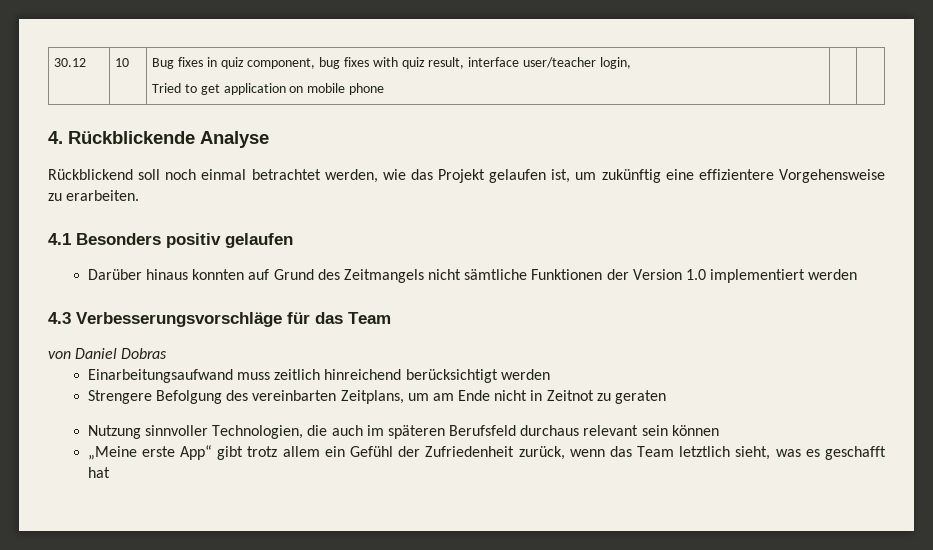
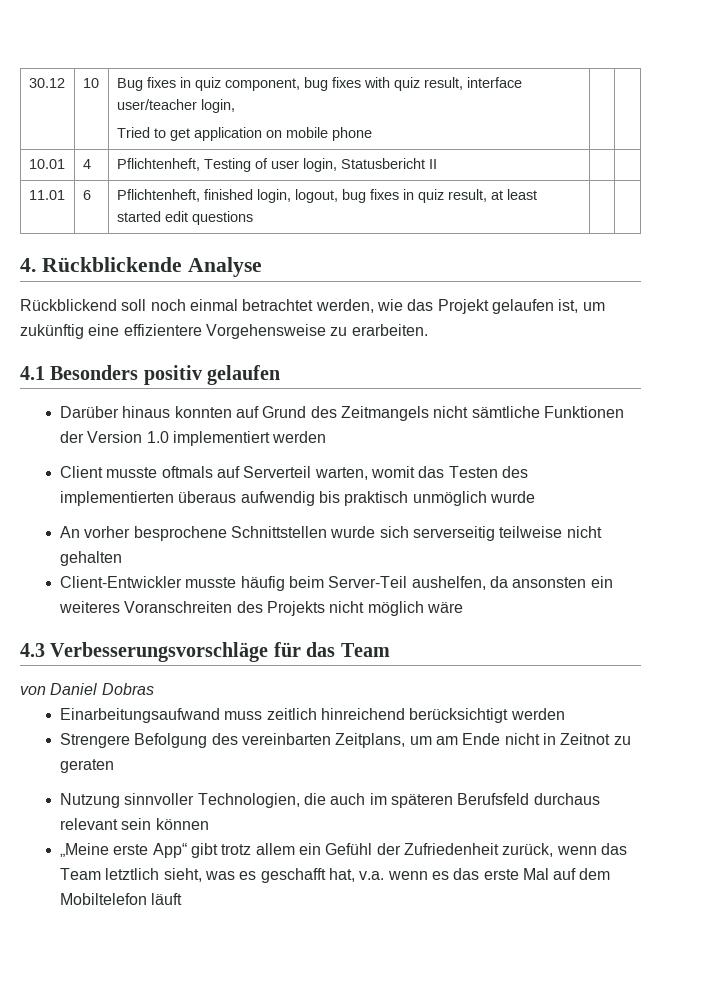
(384, 89) none -> [28,159,65,169] [82,159,91,169] [116,158,437,172] [28,190,65,200] [82,190,91,200] [116,189,537,203] [116,211,253,225] // 10.01 | 4 | Pflichtenheft, Testing of user login, Statusbericht II | | // 11.01 | 6 | Pflichtenheft, finished login, logout, bug fixes in quiz result, at least started edit questions | |
(858, 274) none -> [59,466,528,480] [59,491,535,506] [59,526,602,541] [59,551,122,566] [59,576,613,591] [58,601,463,616] // Client musste oftmals auf Serverteil warten, womit das Testen des implementierten überaus aufwendig bis praktisch unmöglich wurde // An vorher besprochene Schnittstellen wurde sich serverseitig teilweise nicht gehalten // Client-Entwickler musste häufig beim Server-Teil aushelfen, da ansonsten ein weiteres Voranschreiten des Projekts nicht möglich wäre
[87,467,110,478] hat -> [328,868,611,882] [59,893,183,905] hat, v.a. wenn es das erste Mal auf dem Mobiltelefon läuft

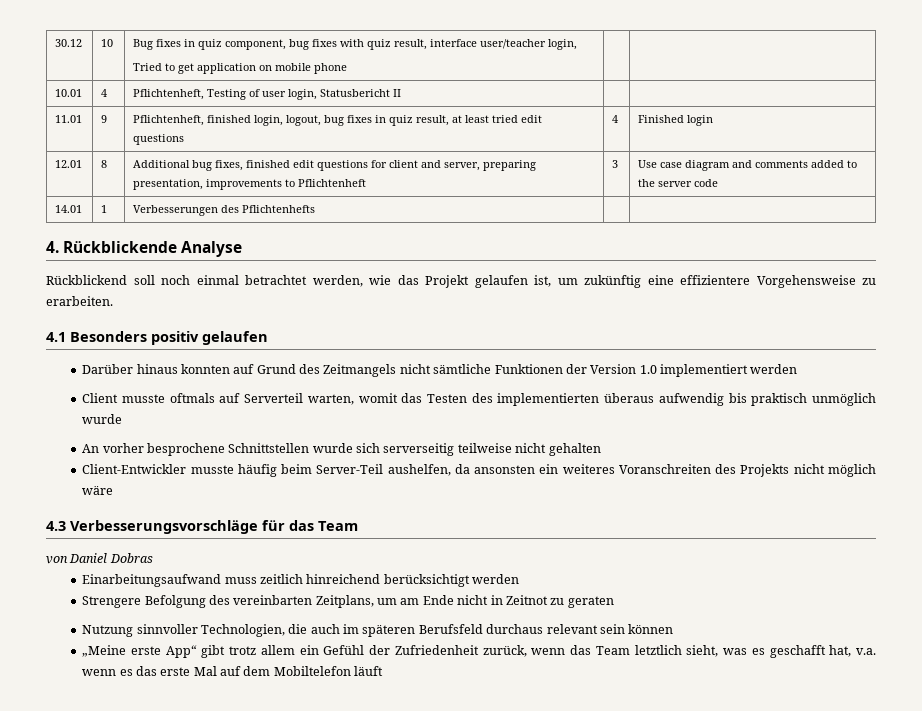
[82,190,91,200] 6 -> [101,115,108,123] 9
[116,211,253,225] started edit questions -> [492,115,543,123] [133,134,185,145] [612,115,619,123] [638,115,714,126] [55,160,83,168] [101,160,108,168] [133,160,537,171] [133,179,367,190] [612,160,619,168] [638,160,858,171] [638,179,719,187] [55,205,83,213] [101,205,108,213] [133,205,316,216] tried edit questions | 4 | Finished login // 12.01 | 8 | Additional bug fixes, finished edit questions for client and server, preparing presentation, improvements to Pflichtenheft | 3 | Use case diagram and comments added to the server code // 14.01 | 1 | Verbesserungen des Pflichtenhefts

